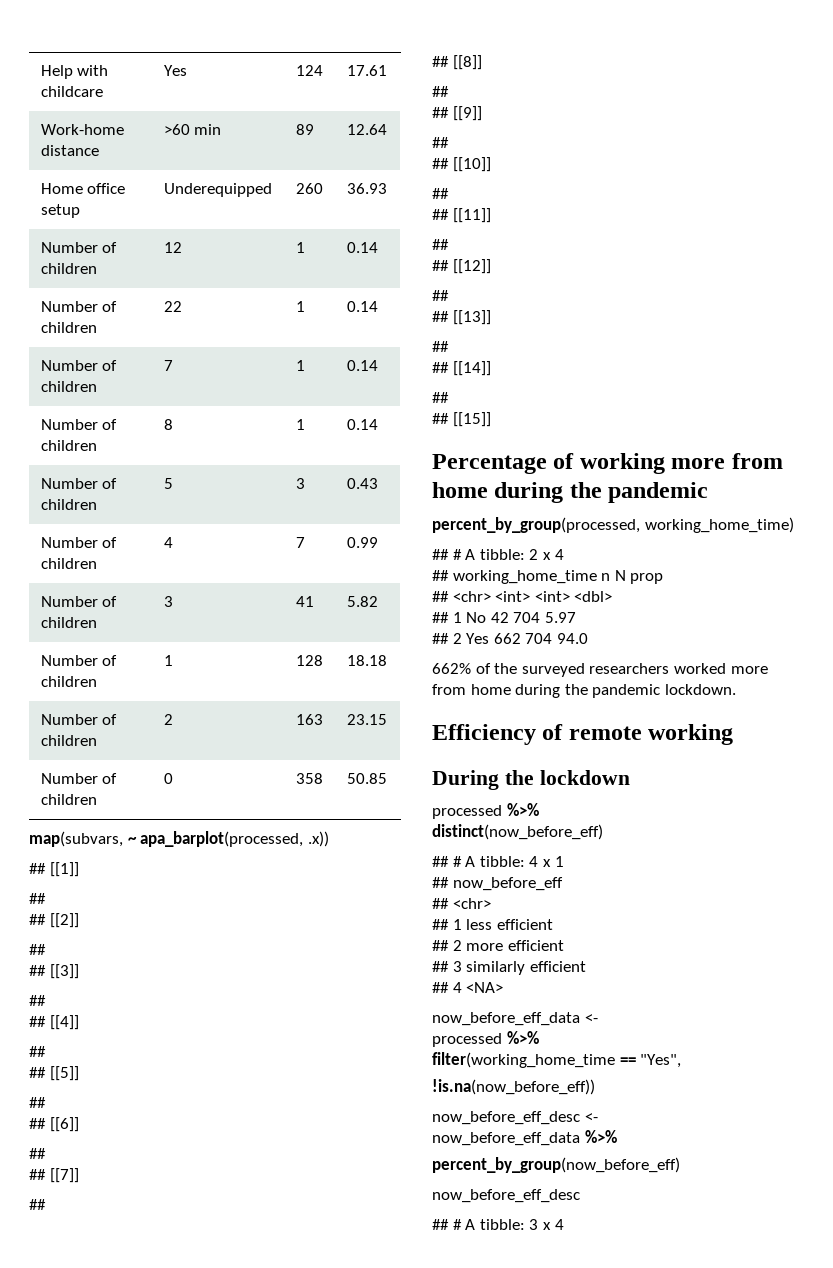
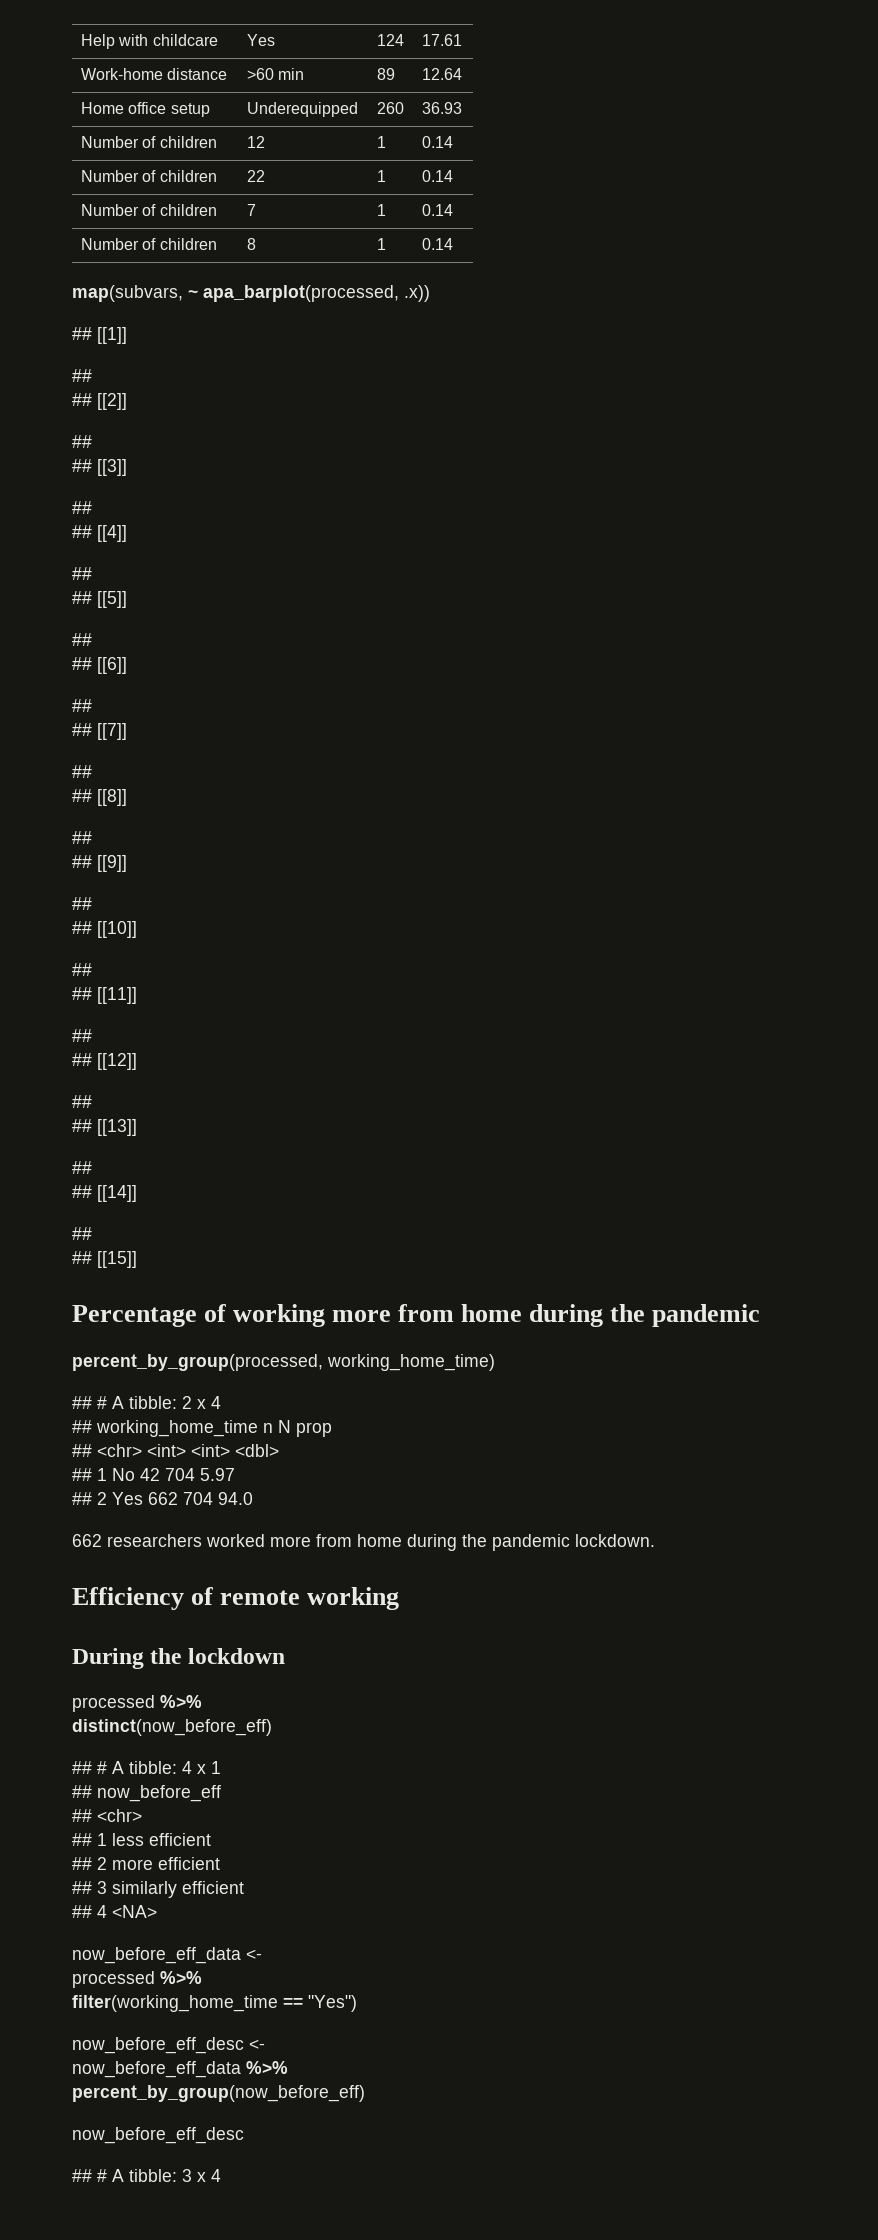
[40,478,118,489] [40,499,97,510] [163,478,173,489] [295,478,305,489] [346,478,378,489] [40,537,118,548] [40,558,97,569] [163,537,173,548] [295,537,305,548] [346,537,378,548] [40,596,118,607] [40,617,97,628] [163,596,173,607] [295,596,314,607] [346,596,378,607] [40,655,118,666] [40,676,97,687] [163,655,173,666] [295,655,323,666] [346,655,387,666] [40,714,118,725] [40,735,97,746] [163,714,173,725] [295,714,323,725] [346,714,387,725] [40,773,118,784] [40,794,97,805] [163,773,173,784] [295,773,323,784] [346,773,387,784] // Number of children | 5 | 3 | 0.43 // Number of children | 4 | 7 | 0.99 // Number of children | 3 | 41 | 5.82 // Number of children | 1 | 128 | 18.18 // Number of children | 2 | 163 | 23.15 // Number of children | 0 | 358 | 50.85 -> (453, 244) none
[432,663,585,677] 662% of the surveyed -> [72,1534,102,1547] 662
[640,1054,682,1068] [432,1079,595,1095] "Yes", // !is.na(now_before_eff)) -> [308,1995,357,2012] "Yes")

